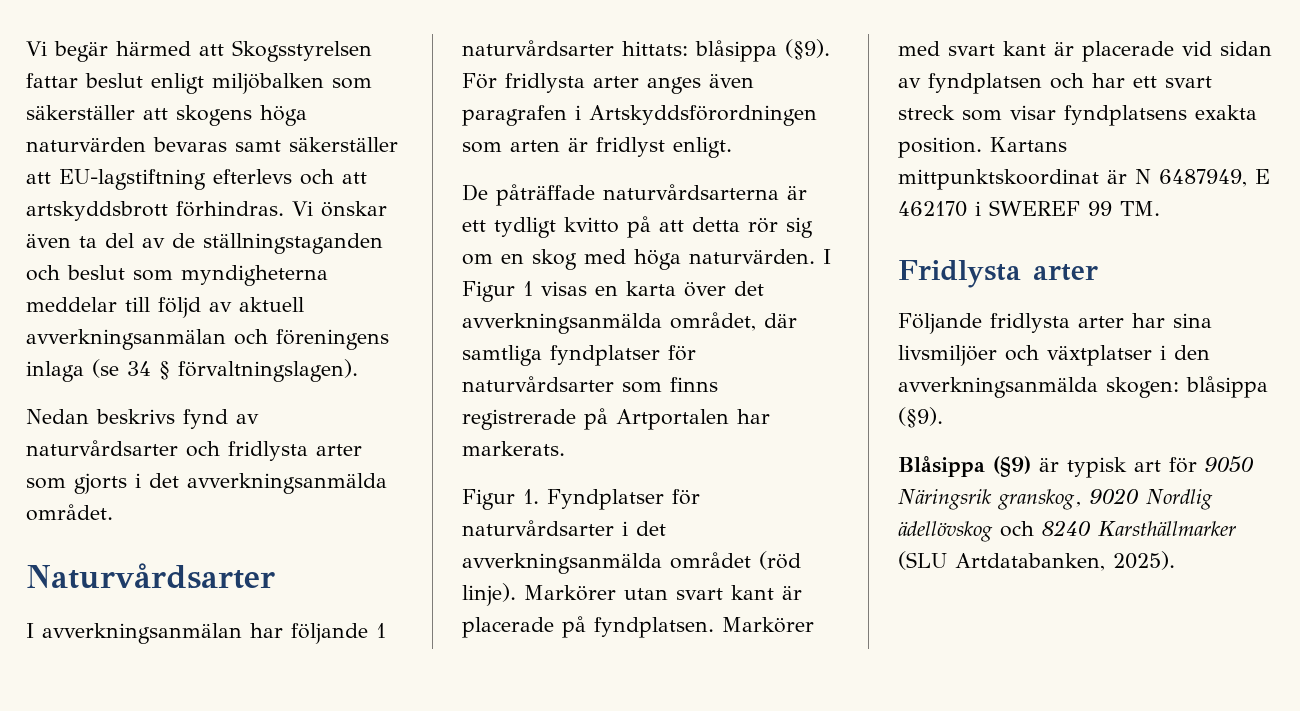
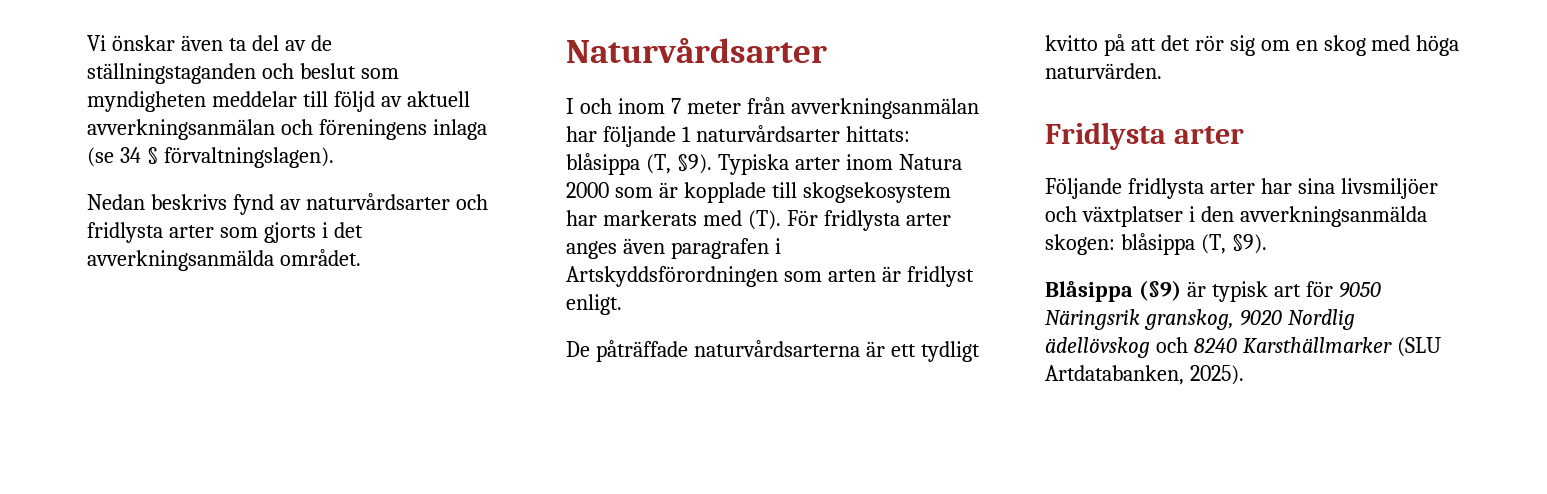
[26,40,372,62] [26,73,372,94] [26,105,307,126] [26,137,398,152] [26,169,367,190] [26,201,313,221] Vi begär härmed att Skogsstyrelsen fattar beslut enligt miljöbalken som säkerställer att skogens höga naturvärden bevaras samt säkerställer att EU-lagstiftning efterlevs och att artskyddsbrott förhindras. Vi -> [87,35,106,51] Vi
[181,265,328,286] myndigheterna -> [87,91,206,112] myndigheten
(34, 630) none -> [579,97,785,114] och inom 7 meter från
[785,39,830,60] (§9). -> [645,154,962,175] [566,182,951,203] [566,210,781,230] (T, §9). Typiska arter inom Natura 2000 som är kopplade till skogsekosystem har markerats med (T).
[692,217,740,232] detta -> [1160,35,1190,51] det
[823,249,831,264] [462,281,764,302] [462,312,797,334] [462,345,696,366] [462,376,718,393] [462,408,770,430] [462,441,565,456] [462,489,700,510] [462,520,666,536] [462,551,801,574] [462,583,802,606] [462,616,814,638] [898,41,1272,62] [898,73,1212,94] [898,105,1257,126] [898,137,1067,158] [898,169,1270,190] [898,200,1160,217] I Figur 1 visas en karta över det avverkningsanmälda området, där samtliga fyndplatser för naturvårdsarter som finns registrerade på Artportalen har markerats. // Figur 1. Fyndplatser för naturvårdsarter i det avverkningsanmälda området (röd linje). Markörer utan svart kant är placerade på fyndplatsen. Markörer med svart kant är placerade vid sidan av fyndplatsen och har ett svart streck som visar fyndplatsens exakta position. Kartans mittpunktskoordinat är N 6487949, E 462170 i SWEREF 99 TM. -> (1162, 71) none
[898,407,943,428] (§9). -> [1200,234,1267,254] (T, §9).

